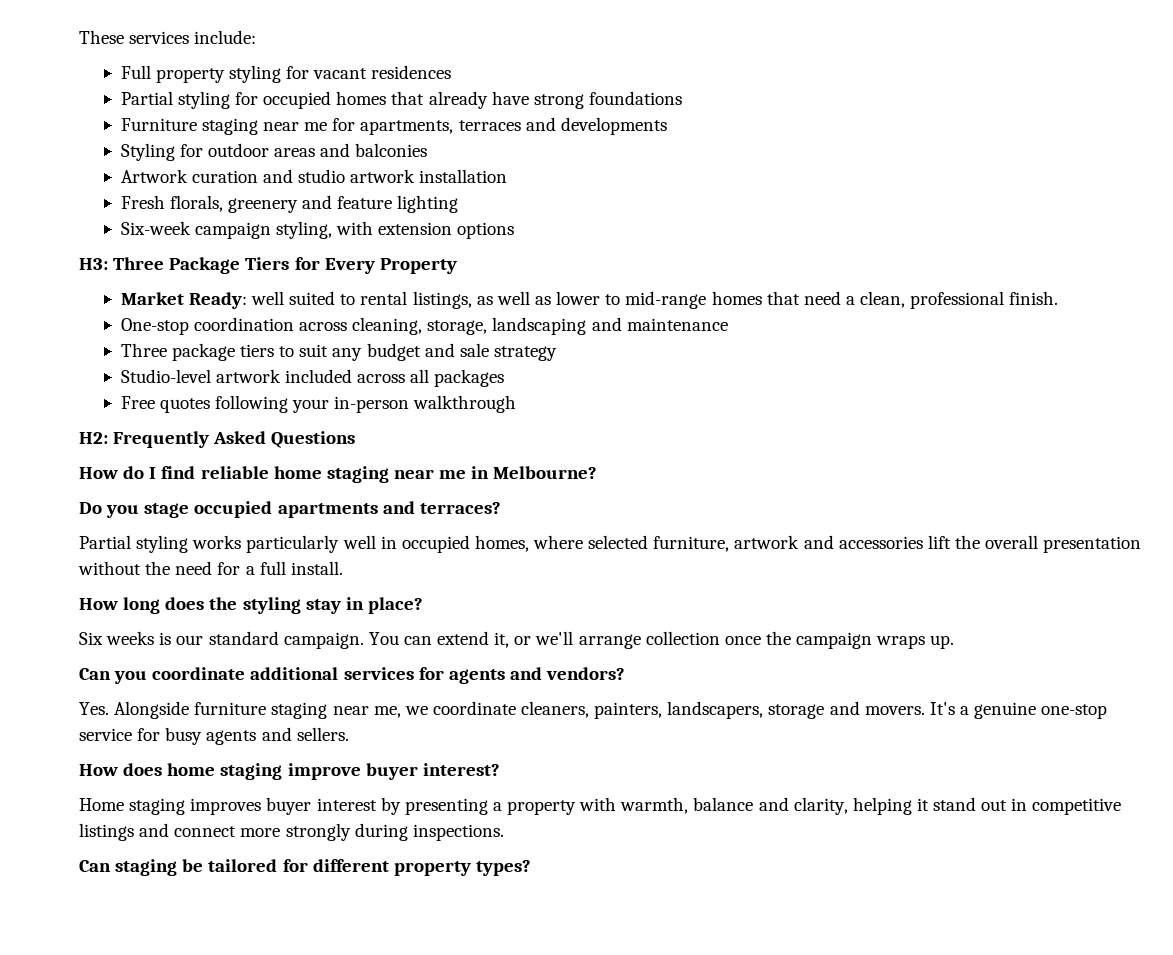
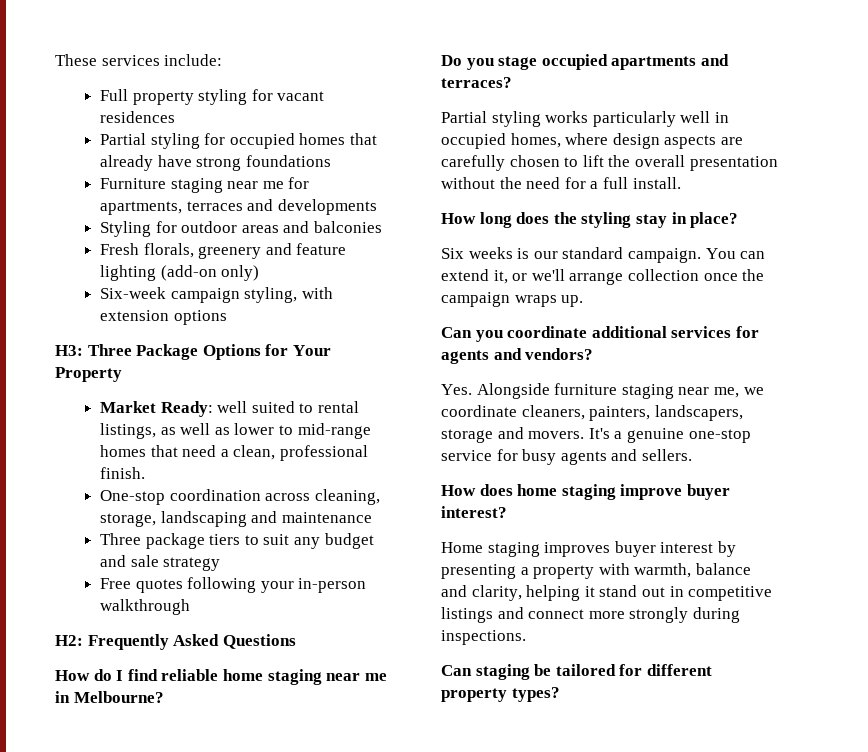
[120,169,508,183] // Artwork curation and studio artwork installation -> (382, 227) none
(459, 204) none -> [160,265,260,281] (add-on only)
[245,257,375,274] Tiers for Every -> [202,344,331,360] Options for Your
[120,369,505,387] // Studio-level artwork included across all packages -> (221, 564) none
[588,535,923,552] selected furniture, artwork and accessories -> [612,133,743,149] [441,155,579,171] design aspects are carefully chosen to

